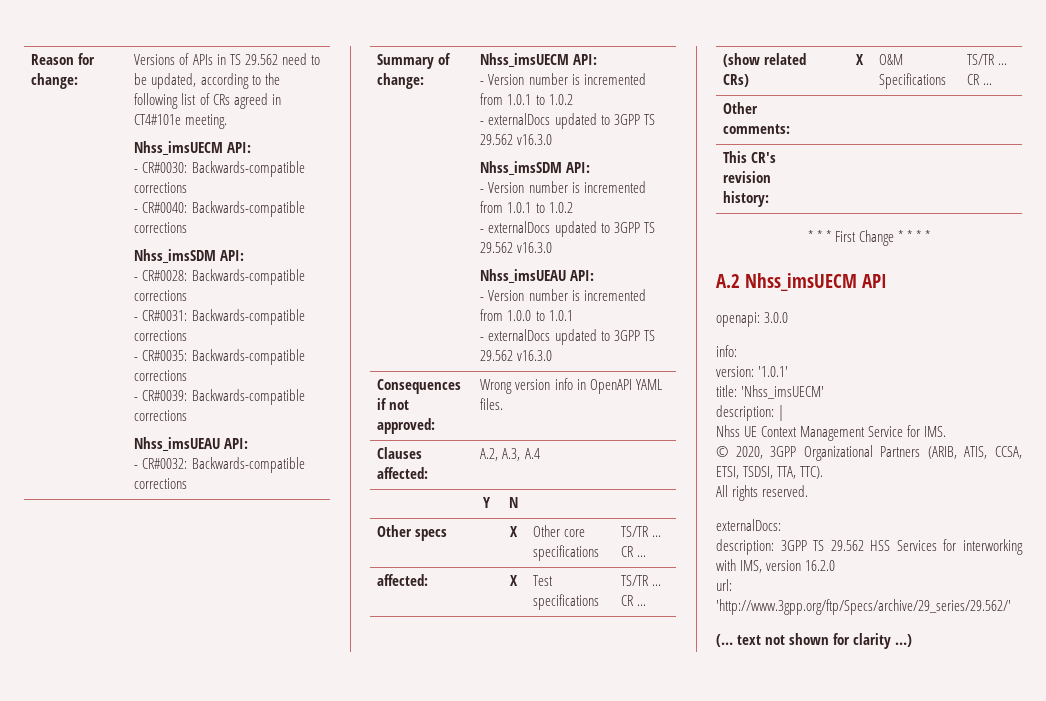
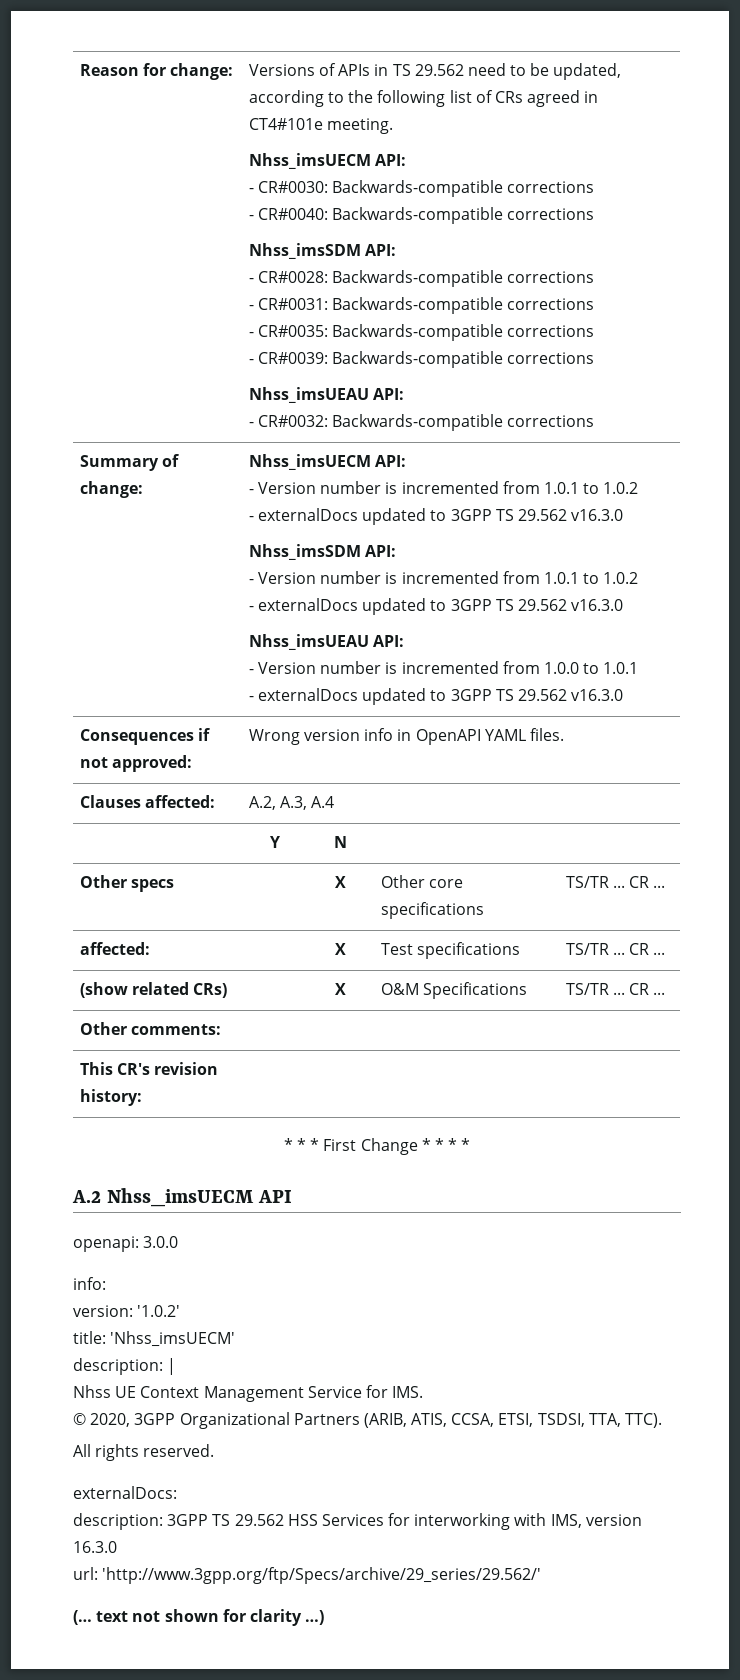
[758,366,789,377] '1.0.1' -> [137,1305,181,1317] '1.0.2'
[805,560,836,571] 16.2.0 -> [73,1541,117,1553] 16.3.0

